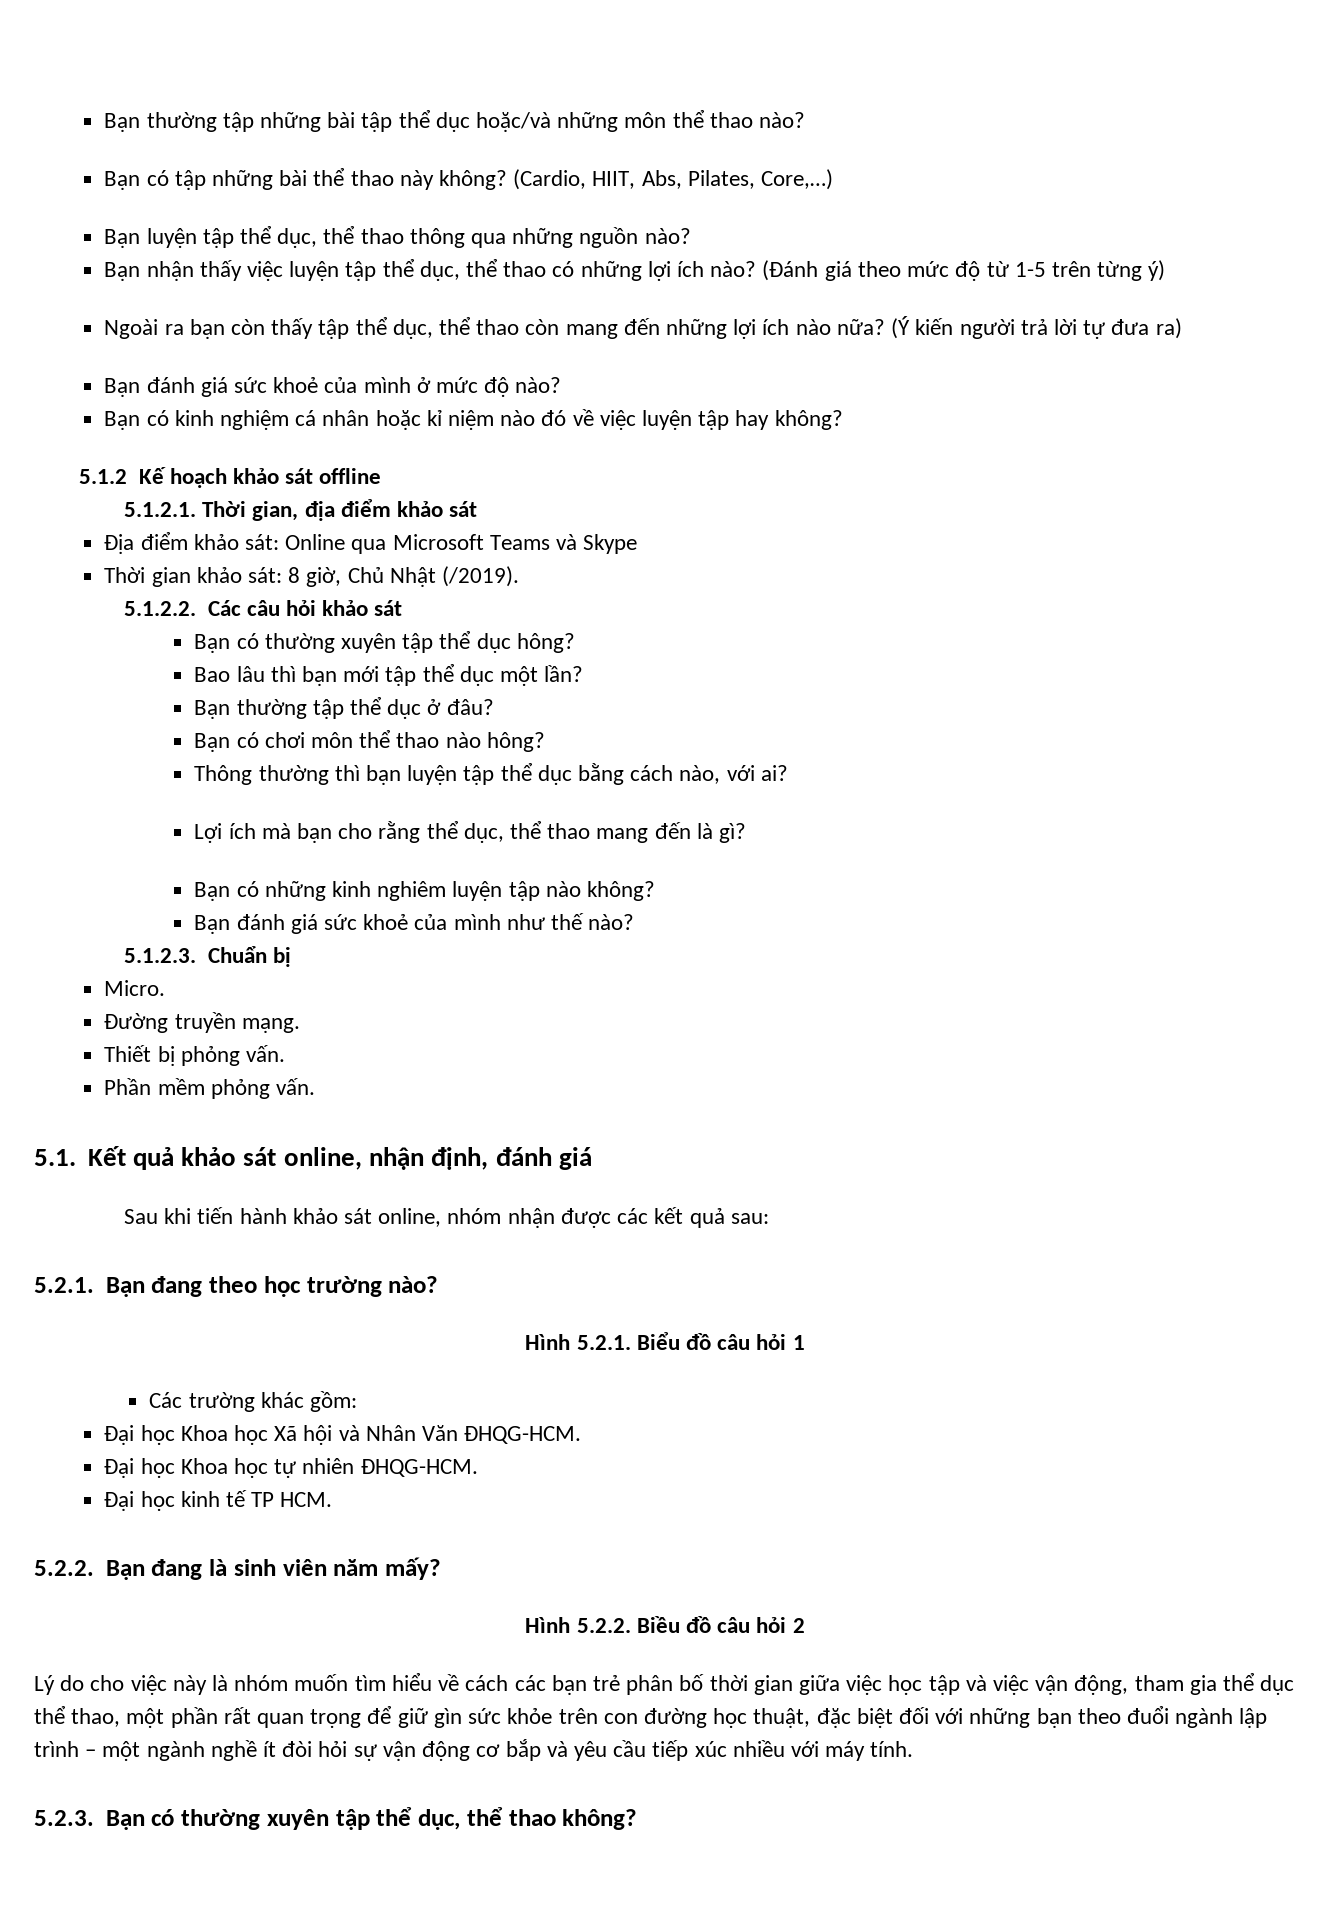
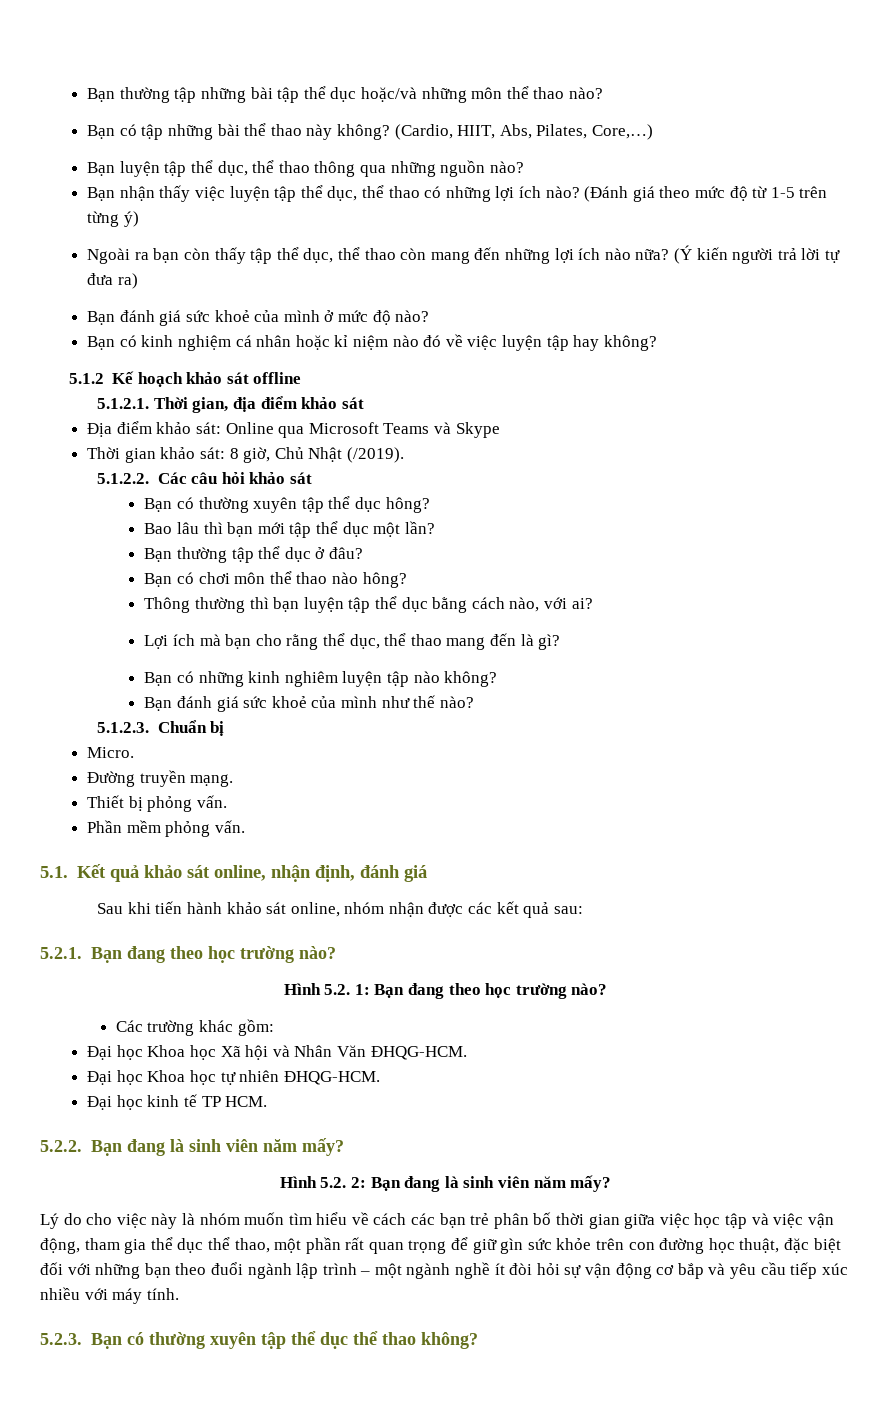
[576,1332,805,1350] 5.2.1. Biểu đồ câu hỏi 1 -> [324,983,608,999] 5.2. 1: Bạn đang theo học trường nào?
[576,1616,805,1633] 5.2.2. Biều đồ câu hỏi 2 -> [320,1175,612,1192] 5.2. 2: Bạn đang là sinh viên năm mấy?
[418,1809,460,1830] dục, -> [319,1332,348,1349] dục

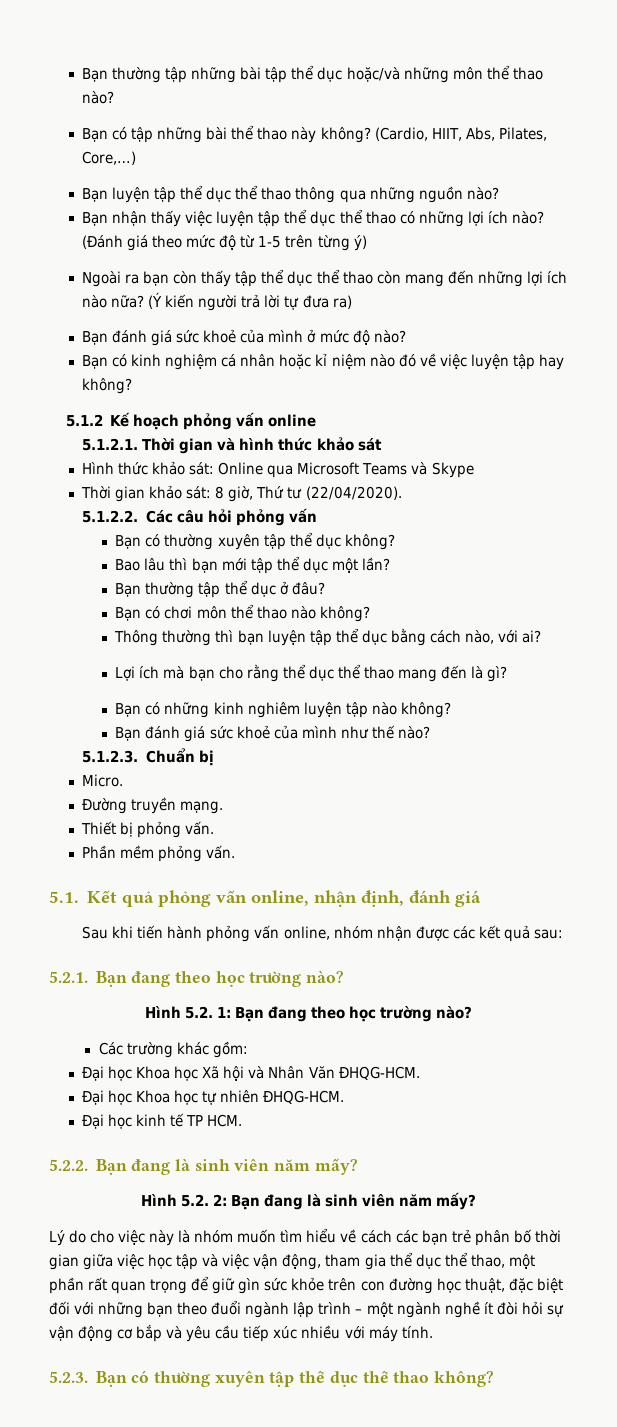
[217,161,248,176] dục, -> [206,187,232,202] dục
[327,186,358,201] dục, -> [310,211,336,226] dục
[303,248,334,263] dục, -> [287,271,313,286] dục
[186,372,302,384] khảo sát offline -> [183,412,317,430] phỏng vấn online
[192,396,364,413] [87,421,152,437] gian, địa điểm khảo sát // Địa điểm -> [179,437,382,454] [82,462,149,475] gian và hình thức khảo sát // Hình thức
[274,447,405,463] Chủ Nhật (/2019). -> [256,486,402,500] Thứ tư (22/04/2020).
[249,472,313,484] [144,496,430,513] khảo sát // Bạn có thường xuyên tập thể dục hông? -> [235,508,317,526] [115,532,395,550] phỏng vấn // Bạn có thường xuyên tập thể dục không?
[362,572,407,588] hông? -> [319,606,370,622] không?
[349,634,380,649] dục, -> [308,666,334,681] dục
[143,865,210,878] khảo sát -> [157,890,247,907] phỏng vấn
[226,902,287,914] khảo sát -> [206,925,280,942] phỏng vấn

